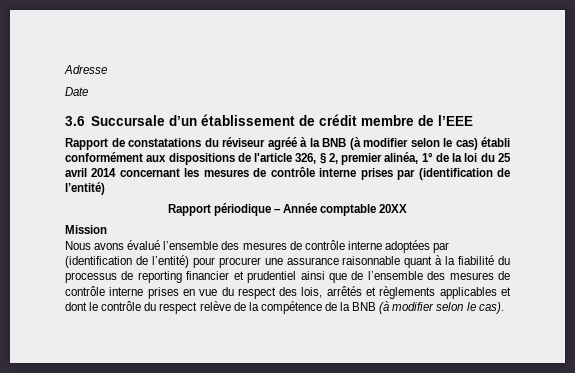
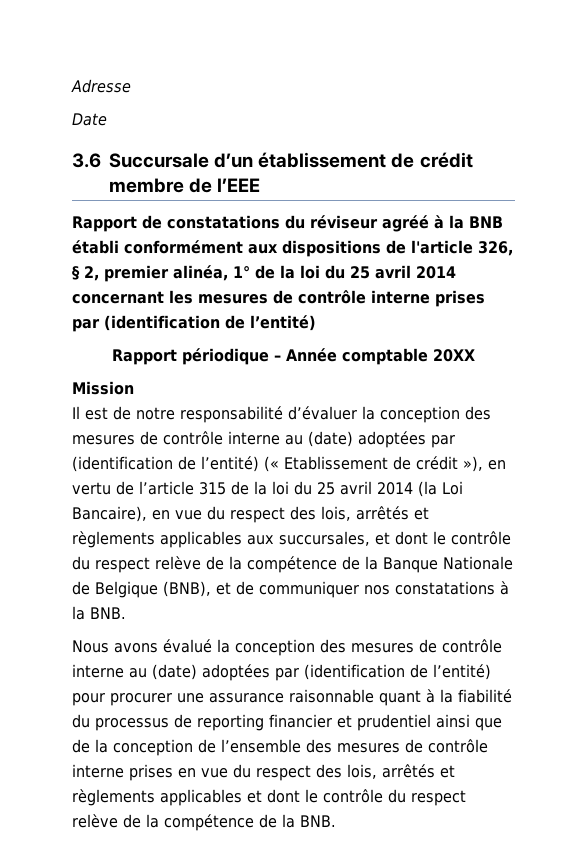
[349,137,478,150] (à modifier selon le cas) -> (503, 222) none
[65,240,382,250] Nous avons évalué l’ensemble des mesures de contrôle interne -> [72,406,491,423] [72,431,455,448] [72,456,506,472] [72,481,463,497] [72,506,429,523] [72,531,511,548] [72,556,513,573] [72,581,509,598] [72,606,126,620] [72,639,502,656] [72,664,197,680] Il est de notre responsabilité d’évaluer la conception des mesures de contrôle interne au (date) adoptées par (identification de l’entité) (« Etablissement de crédit »), en vertu de l’article 315 de la loi du 25 avril 2014 (la Loi Bancaire), en vue du respect des lois, arrêtés et règlements applicables aux succursales, et dont le contrôle du respect relève de la compétence de la Banque Nationale de Belgique (BNB), et de communiquer nos constatations à la BNB. // Nous avons évalué la conception des mesures de contrôle interne au (date)
(364, 275) none -> [95,739,216,756] la conception de
[352,301,504,314] BNB (à modifier selon le cas). -> [300,815,336,827] BNB.

